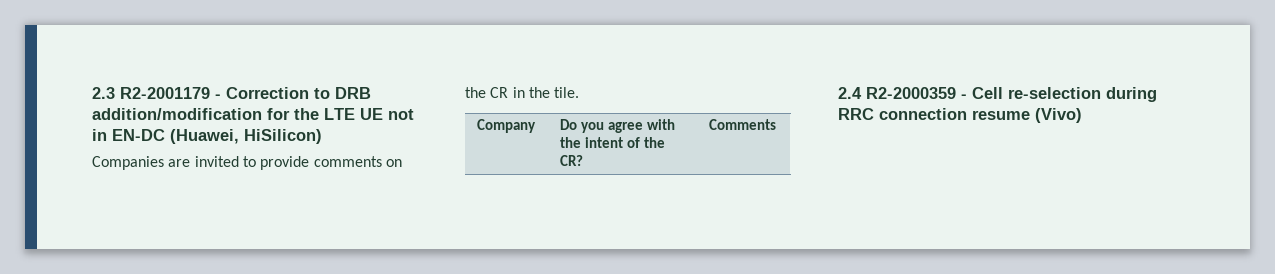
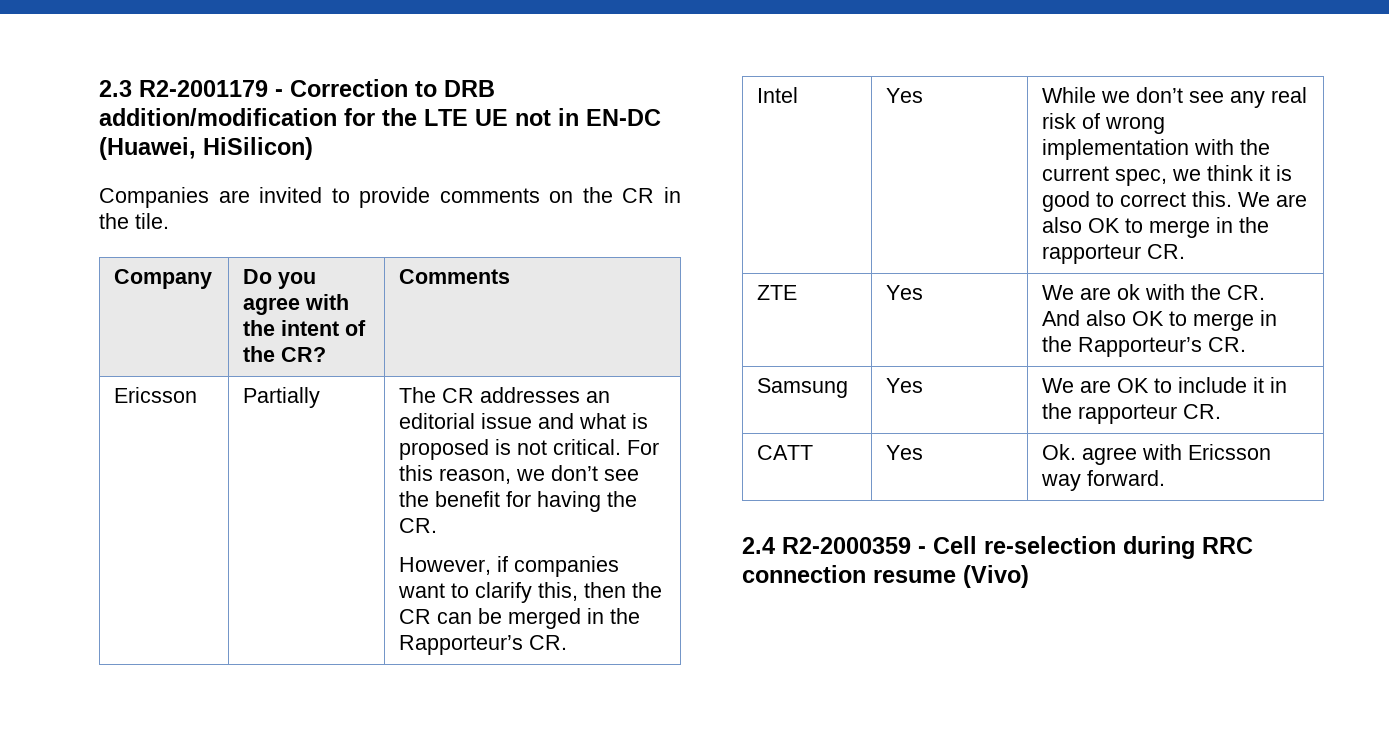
(777, 124) none -> [114,387,198,403] [243,387,321,408] [399,387,611,403] [399,413,649,429] [399,439,660,460] [399,465,640,484] [399,491,638,512] [399,518,438,533] [399,556,620,577] [398,582,663,603] [399,608,641,629] [399,635,568,655] [757,87,799,103] [886,88,924,103] [1042,87,1308,108] [1042,113,1166,134] [1042,139,1271,160] [1042,165,1293,186] [1042,191,1308,212] [1042,217,1270,238] [1042,244,1186,264] [757,285,798,300] [886,285,924,300] [1042,284,1266,300] [1042,310,1278,331] [1042,336,1247,357] [757,378,849,398] [886,378,924,393] [1042,377,1288,393] [1042,403,1222,424] [757,445,814,460] [886,445,924,460] [1042,444,1272,465] [1041,470,1166,491] // Ericsson | Partially | The CR addresses an editorial issue and what is proposed is not critical. For this reason, we don’t see the benefit for having the CR. // However, if companies want to clarify this, then the CR can be merged in the Rapporteur’s CR. // Intel | Yes | While we don’t see any real risk of wrong implementation with the current spec, we think it is good to correct this. We are also OK to merge in the rapporteur CR. // ZTE | Yes | We are ok with the CR. And also OK to merge in the Rapporteur’s CR. // Samsung | Yes | We are OK to include it in the rapporteur CR. // CATT | Yes | Ok. agree with Ericsson way forward.

